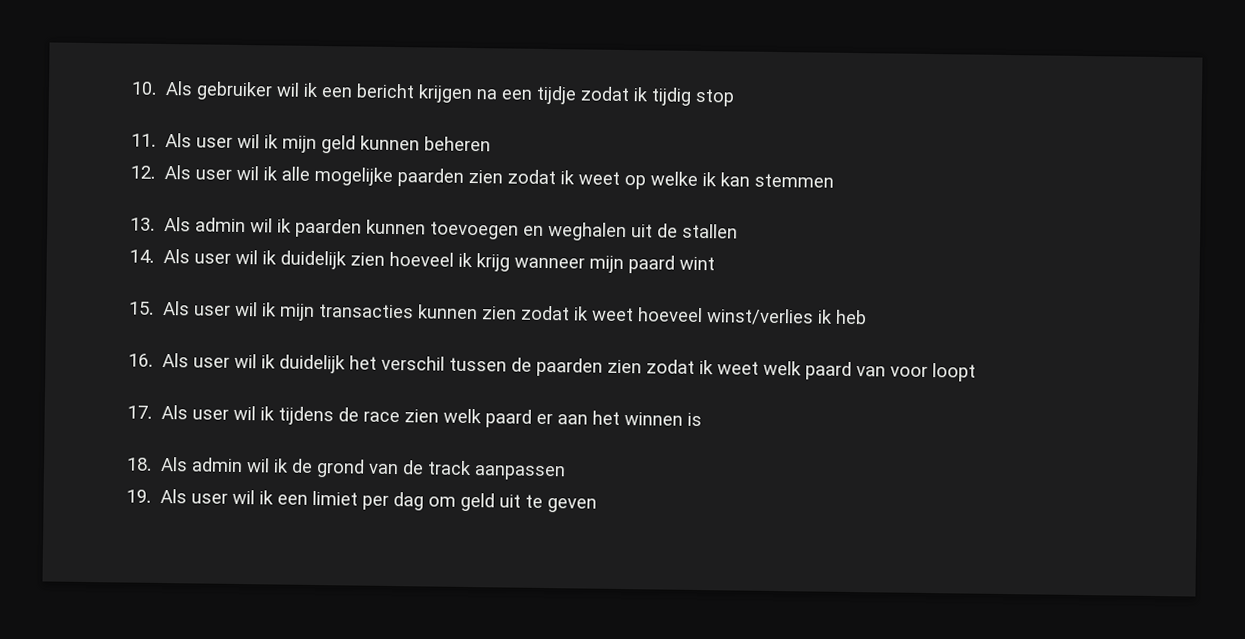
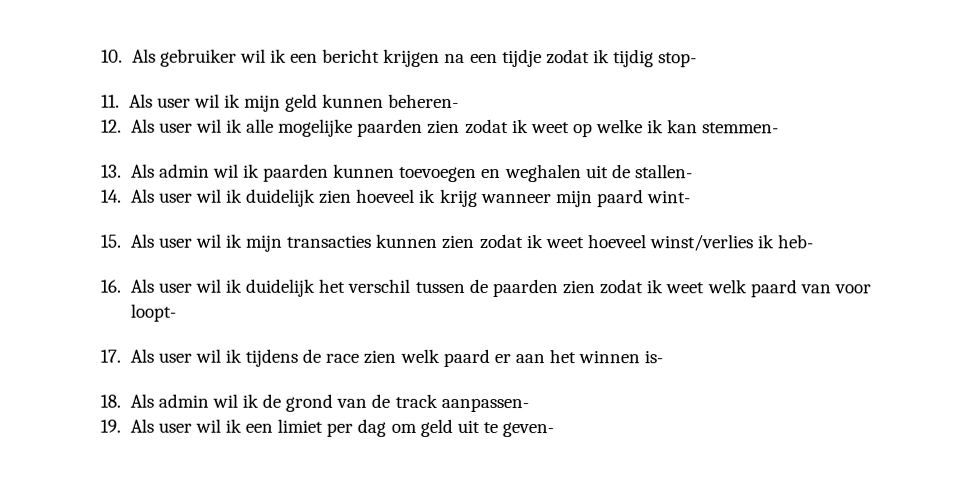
[694,88,735,107] stop -> [658,52,698,68] stop-
[423,136,491,152] beheren -> [388,93,460,108] beheren-
[753,173,834,188] stemmen -> [702,122,780,134] stemmen-
[681,223,738,239] stallen -> [634,164,693,179] stallen-
[678,256,715,271] wint -> [647,190,692,204] wint-
[834,309,867,325] heb -> [777,234,815,249] heb-
[931,363,976,382] loopt -> [129,303,176,322] loopt-
[686,412,702,427] is -> [644,350,664,364] is-
[473,465,566,481] aanpassen -> [440,397,529,413] aanpassen-
[546,498,597,513] geven -> [502,422,555,438] geven-

